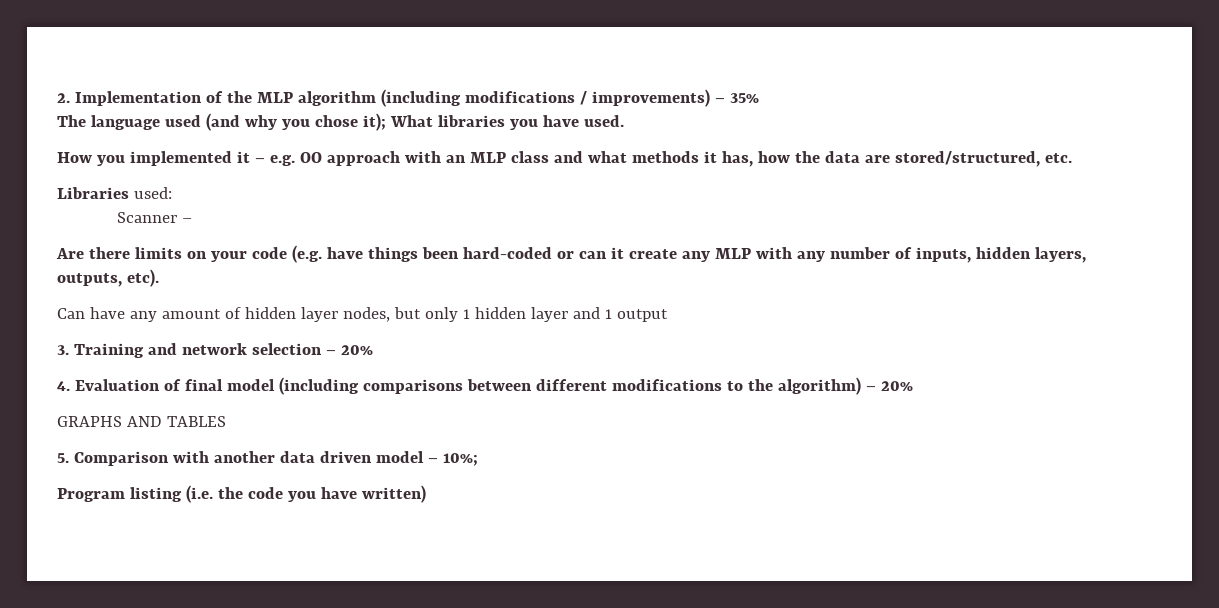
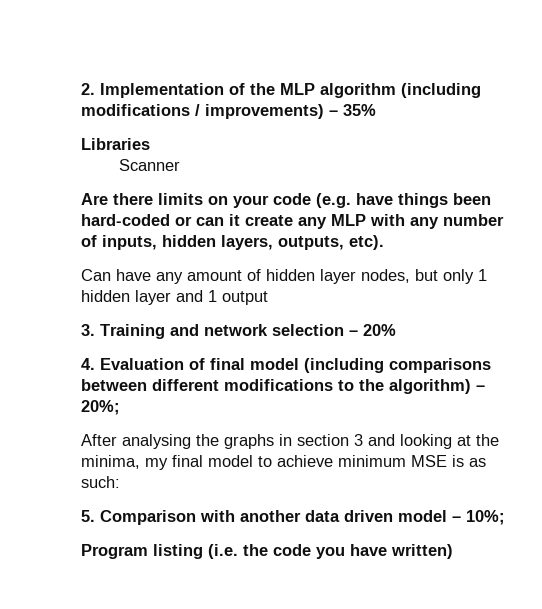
[57,113,624,131] [57,151,1072,167] // The language used (and why you chose it); What libraries you have used. // How you implemented it – e.g. OO approach with an MLP class and what methods it has, how the data are stored/structured, etc. -> (376, 110) none
[133,187,172,199] used: -> (150, 144) none
[181,218,192,223] – -> (180, 165) none
[880,381,913,391] [57,416,226,427] 20% // GRAPHS AND TABLES -> [81,400,120,415] [81,434,499,449] [81,455,486,470] [81,476,120,488] 20%; // After analysing the graphs in section 3 and looking at the minima, my final model to achieve minimum MSE is as such:

